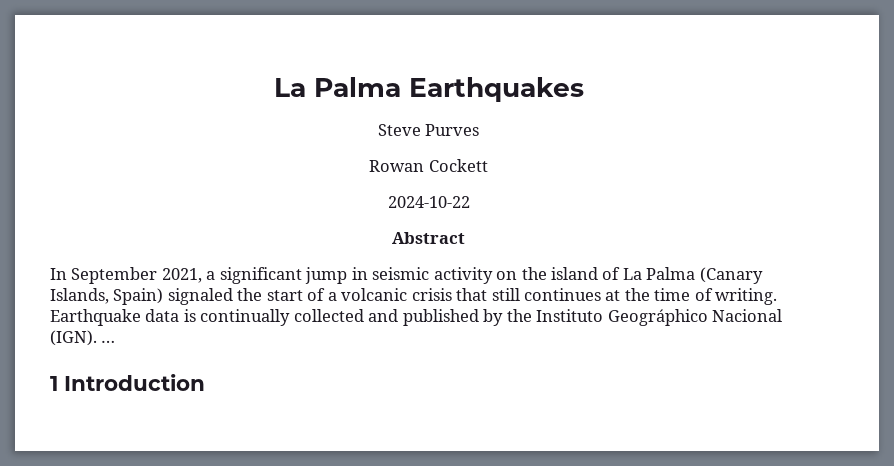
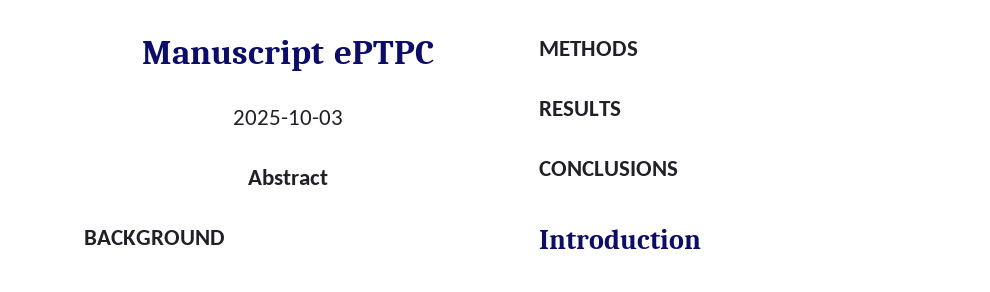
[273,77,584,102] [377,124,480,136] [369,159,488,172] [387,196,470,208] [392,232,465,244] [50,267,763,284] [50,288,778,305] [50,309,783,326] [50,330,116,346] [50,376,58,391] La Palma Earthquakes // Steve Purves // Rowan Cockett // 2024-10-22 // Abstract // In September 2021, a significant jump in seismic activity on the island of La Palma (Canary Islands, Spain) signaled the start of a volcanic crisis that still continues at the time of writing. Earthquake data is continually collected and published by the Instituto Geográphico Nacional (IGN). … // 1 -> [142,40,434,71] [233,110,343,125] [248,169,328,185] [84,230,225,245] [539,41,638,56] [539,101,621,116] [539,161,678,176] Manuscript ePTPC // 2025-10-03 // Abstract // BACKGROUND // METHODS // RESULTS // CONCLUSIONS //

